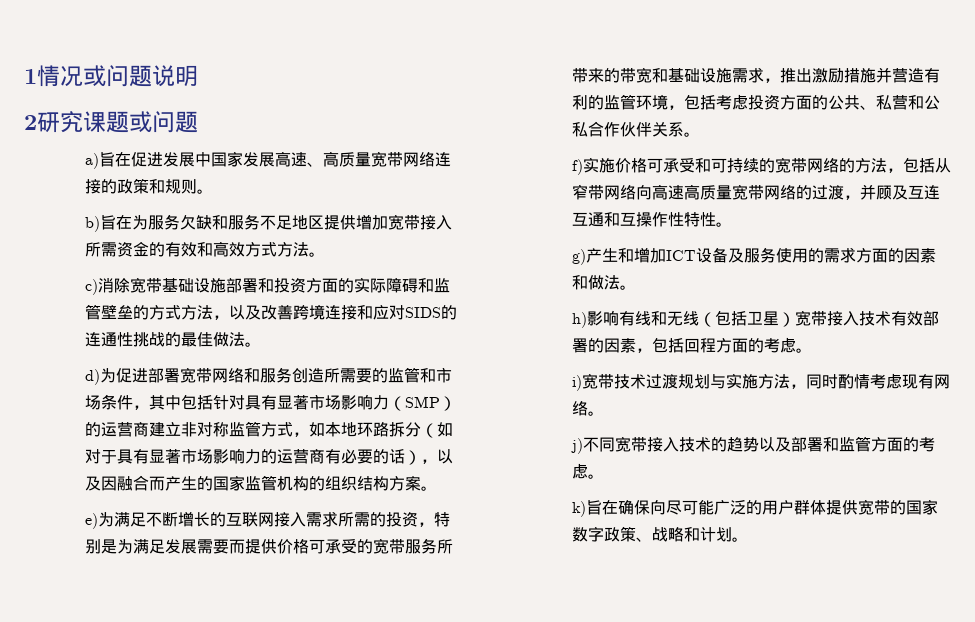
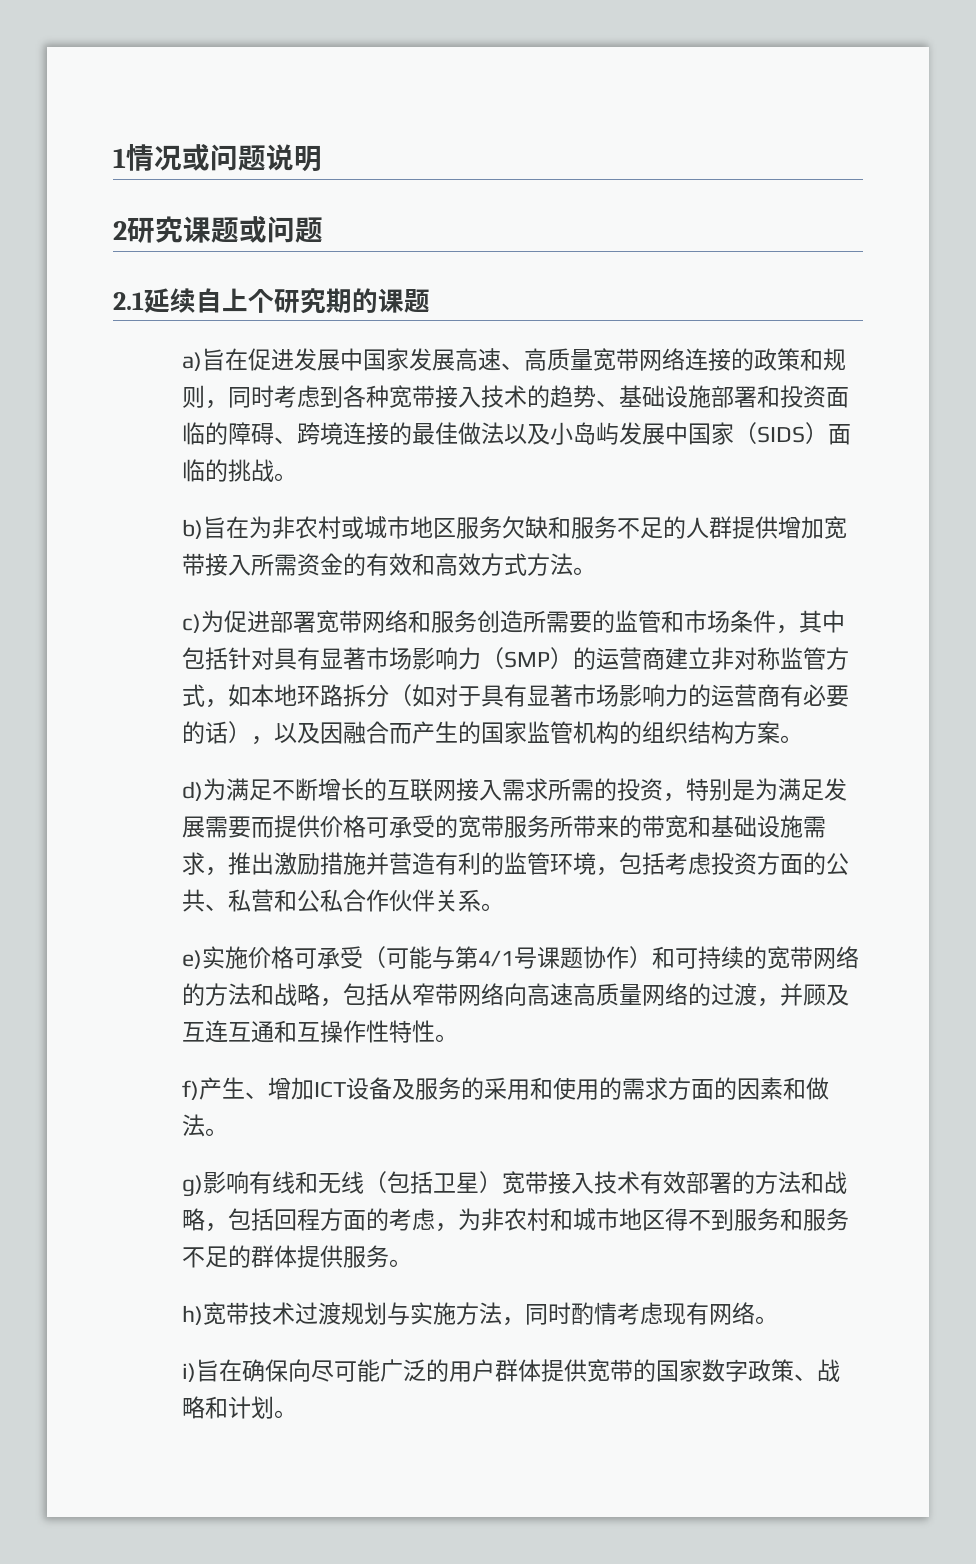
(198, 122) none -> [113,288,430,314] // 2.1延续自上个研究期的课题
(197, 186) none -> [205,385,850,409] [182,422,852,445] [182,459,275,482] ，同时考虑到各种宽带接入技术的趋势、基础设施部署和投资面临的障碍、跨境连接的最佳做法以及小岛屿发展中国家（SIDS）面临的挑战
(148, 222) none -> [272,516,457,539] 非农村或城市地区
[291,215,324,230] 地区 -> [663,516,733,539] 的人群
[97,277,450,293] [84,304,457,320] [84,332,261,347] [84,369,100,385] 消除宽带基础设施部署和投资方面的实际障碍和监管壁垒的方式方法，以及改善跨境连接和应对SIDS的连通性挑战的最佳做法。 // d) -> (202, 623) none
[84,513,98,529] e) -> [182,781,204,801] d)
[571,159,583,175] f) -> [182,950,203,969] e)
(695, 165) none -> [363,946,653,969] （可能与第4/1号课题协作）
(887, 165) none -> [251,983,321,1006] 和战略
[731,184,764,200] 宽带 -> (643, 994) none
[571,248,634,265] g)产生和 -> [182,1077,269,1100] f)产生、
(776, 255) none -> [461,1077,554,1100] 的采用和
[571,312,587,328] h) -> [182,1175,204,1197] g)
[603,338,636,353] 因素 -> [755,1171,848,1194] [182,1208,206,1231] 方法和战略
[795,348,812,353] [571,375,582,391] 。 // i) -> [435,1208,850,1232] [182,1245,413,1268] [182,1305,204,1325] ，为非农村和城市地区得不到服务和服务不足的群体提供服务。 // h)
[570,436,935,454] [571,463,604,479] [571,501,586,517] j)不同宽带接入技术的趋势以及部署和监管方面的考虑。 // k) -> [182,1363,197,1382] i)

